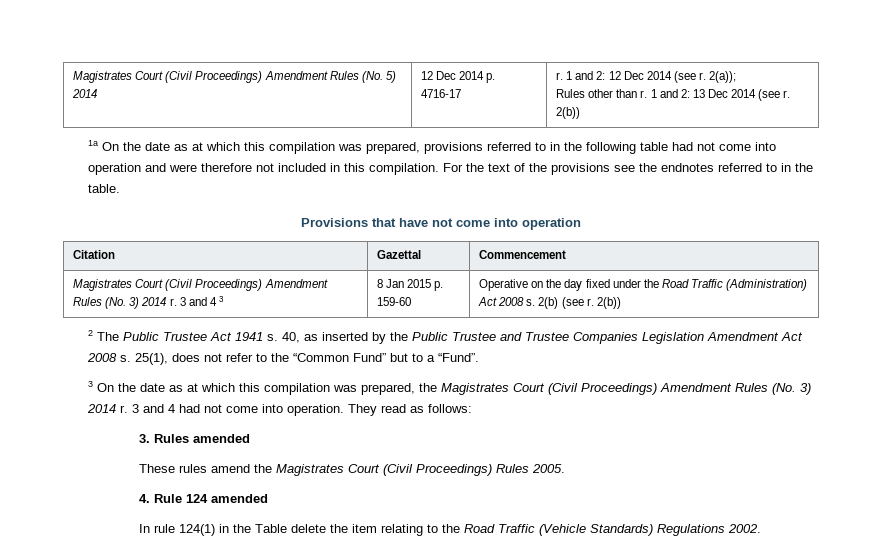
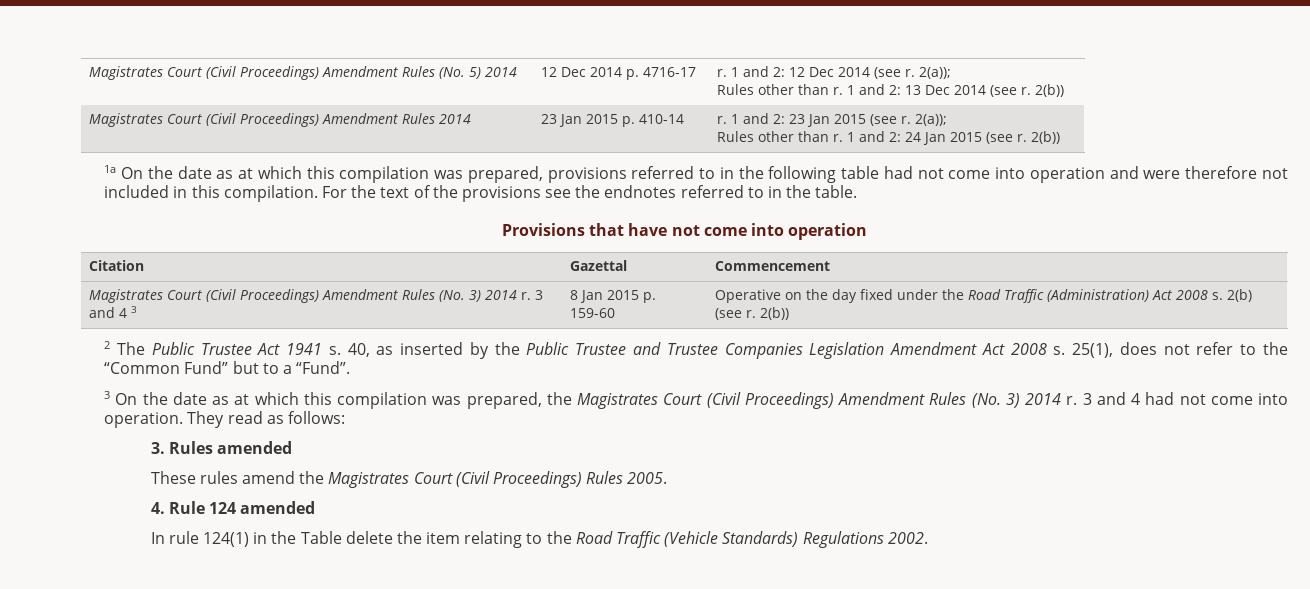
(581, 113) none -> [89,113,472,127] [541,114,685,127] [717,113,948,127] [717,131,1061,145] // Magistrates Court (Civil Proceedings) Amendment Rules 2014 | 23 Jan 2015 p. 410-14 | r. 1 and 2: 23 Jan 2015 (see r. 2(a)); // Rules other than r. 1 and 2: 24 Jan 2015 (see r. 2(b))

